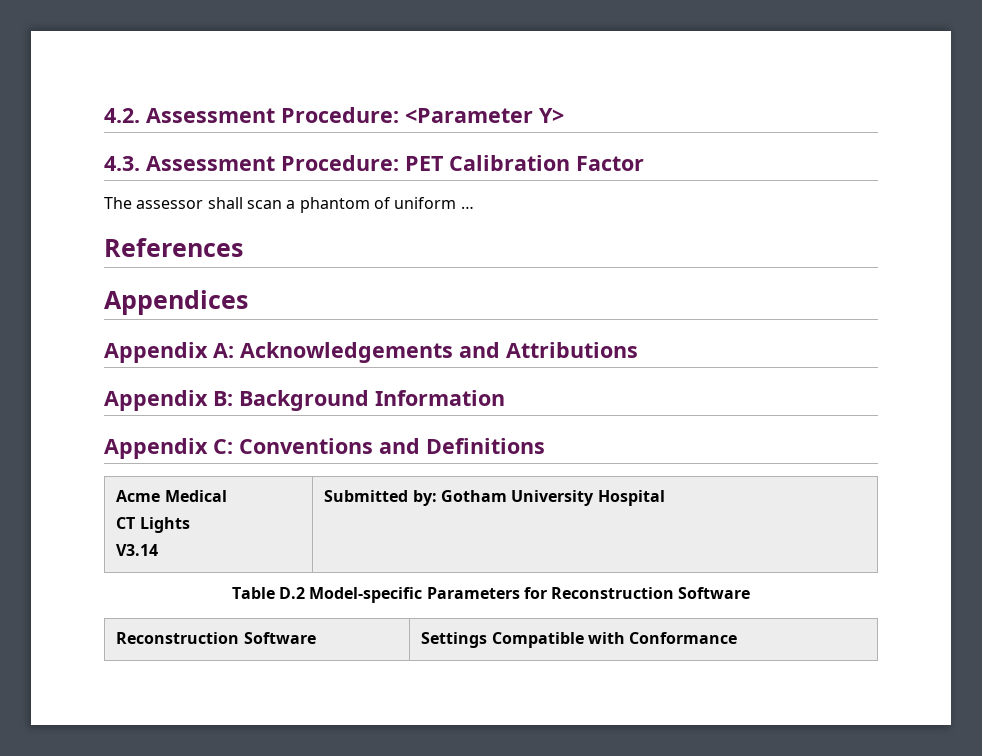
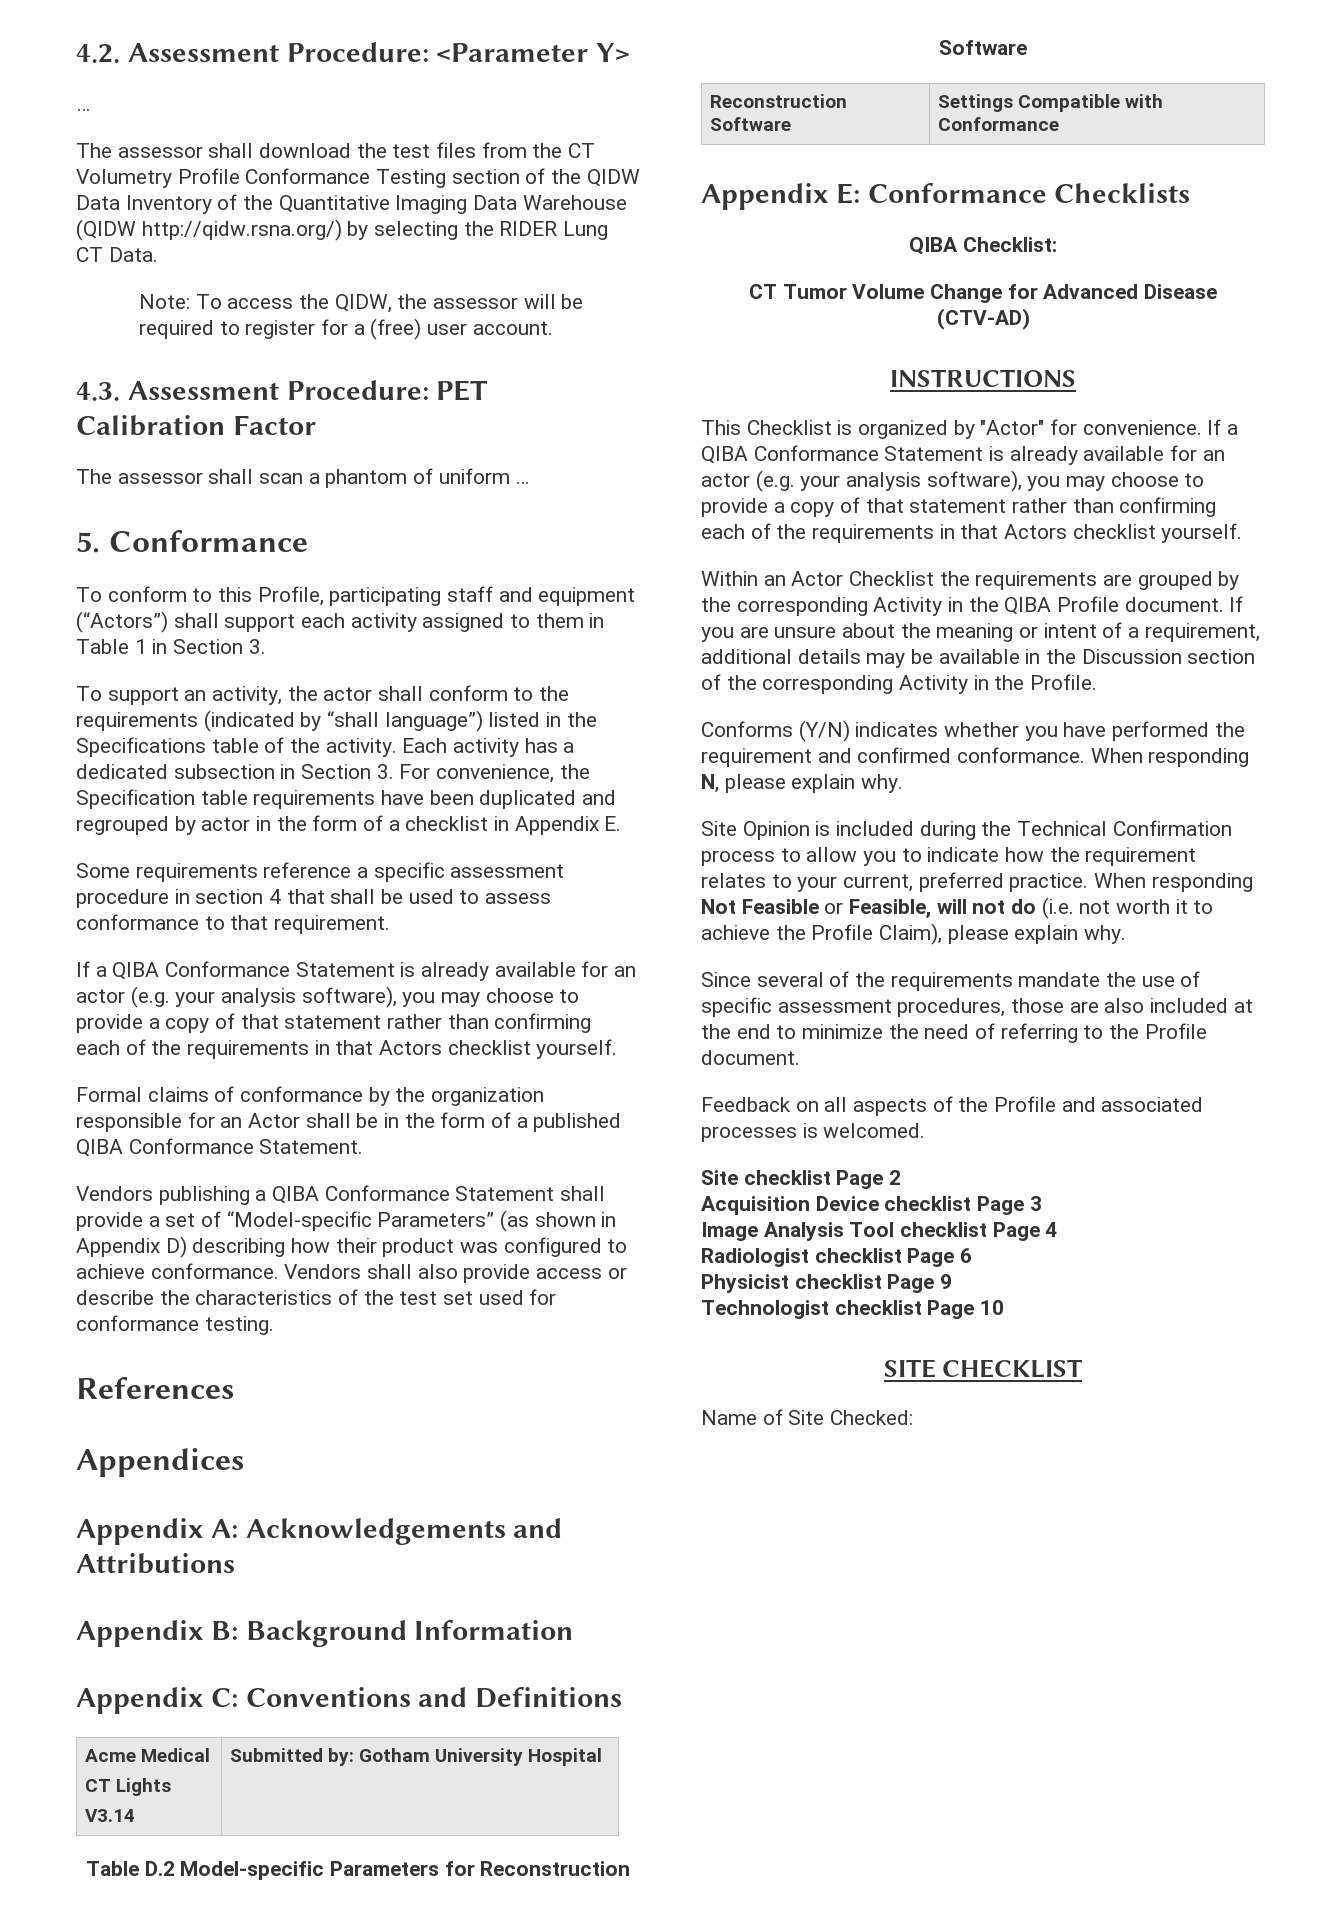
(564, 115) none -> [76,108,90,111] [76,142,596,158] [76,168,640,188] [76,194,627,214] [76,219,609,241] [76,247,158,262] [139,294,584,313] [139,318,553,340] // … // The assessor shall download the test files from the CT Volumetry Profile Conformance Testing section of the QIDW Data Inventory of the Quantitative Imaging Data Warehouse (QIDW http://qidw.rsna.org/) by selecting the RIDER Lung CT Data. // Note: To access the QIDW, the assessor will be required to register for a (free) user account.
(474, 207) none -> [76,530,308,553] [76,586,636,606] [76,611,605,633] [76,639,266,654] [76,685,570,705] [76,710,597,732] [76,737,575,757] [76,764,590,783] [76,789,617,809] [76,815,622,835] [76,862,565,882] [76,889,552,908] [76,914,391,934] [76,961,637,981] [76,986,580,1008] [76,1013,592,1033] [76,1039,618,1059] [76,1086,545,1106] [76,1112,622,1132] [76,1138,364,1157] [76,1185,606,1205] [76,1210,617,1232] [76,1236,628,1258] [76,1263,627,1283] [76,1289,557,1305] [76,1315,274,1335] // 5. Conformance // To conform to this Profile, participating staff and equipment (“Actors”) shall support each activity assigned to them in Table 1 in Section 3. // To support an activity, the actor shall conform to the requirements (indicated by “shall language”) listed in the Specifications table of the activity. Each activity has a dedicated subsection in Section 3. For convenience, the Specification table requirements have been duplicated and regrouped by actor in the form of a checklist in Appendix E. // Some requirements reference a specific assessment procedure in section 4 that shall be used to assess conformance to that requirement. // If a QIBA Conformance Statement is already available for an actor (e.g. your analysis software), you may choose to provide a copy of that statement rather than confirming each of the requirements in that Actors checklist yourself. // Formal claims of conformance by the organization responsible for an Actor shall be in the form of a published QIBA Conformance Statement. // Vendors publishing a QIBA Conformance Statement shall provide a set of “Model-specific Parameters” (as shown in Appendix D) describing how their product was configured to achieve conformance. Vendors shall also provide access or describe the characteristics of the test set used for conformance testing.
(738, 638) none -> [701,183,1191,210] [909,237,1057,255] [748,284,1218,303] [936,308,1030,330] [890,369,1076,387] [701,419,1239,439] [701,445,1225,465] [701,470,1205,492] [701,497,1217,517] [701,523,1243,543] [701,571,1240,590] [701,596,1244,616] [701,622,1260,642] [701,649,1256,668] [701,674,1098,694] [701,720,1245,742] [701,747,1250,767] [701,774,904,793] [701,820,1232,840] [701,847,1197,866] [701,872,1253,892] [701,897,1214,919] [701,923,1127,945] [701,971,1201,991] [701,997,1253,1017] [701,1023,1207,1043] [701,1050,800,1065] [701,1096,1204,1116] [701,1123,926,1142] [701,1170,902,1189] [701,1196,1042,1215] [701,1222,1058,1241] [701,1248,973,1267] [701,1274,953,1293] [701,1300,1005,1319] [883,1359,1083,1378] [701,1409,914,1425] // Appendix E: Conformance Checklists // QIBA Checklist: // CT Tumor Volume Change for Advanced Disease (CTV-AD) // INSTRUCTIONS // This Checklist is organized by "Actor" for convenience. If a QIBA Conformance Statement is already available for an actor (e.g. your analysis software), you may choose to provide a copy of that statement rather than confirming each of the requirements in that Actors checklist yourself. // Within an Actor Checklist the requirements are grouped by the corresponding Activity in the QIBA Profile document. If you are unsure about the meaning or intent of a requirement, additional details may be available in the Discussion section of the corresponding Activity in the Profile. // Conforms (Y/N) indicates whether you have performed the requirement and confirmed conformance. When responding N, please explain why. // Site Opinion is included during the Technical Confirmation process to allow you to indicate how the requirement relates to your current, preferred practice. When responding Not Feasible or Feasible, will not do (i.e. not worth it to achieve the Profile Claim), please explain why. // Since several of the requirements mandate the use of specific assessment procedures, those are also included at the end to minimize the need of referring to the Profile document. // Feedback on all aspects of the Profile and associated processes is welcomed. // Site checklist Page 2 // Acquisition Device checklist Page 3 // Image Analysis Tool checklist Page 4 // Radiologist checklist Page 6 // Physicist checklist Page 9 // Technologist checklist Page 10 // SITE CHECKLIST // Name of Site Checked:

